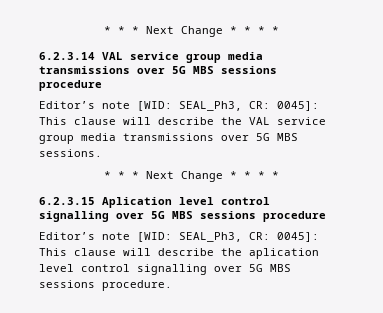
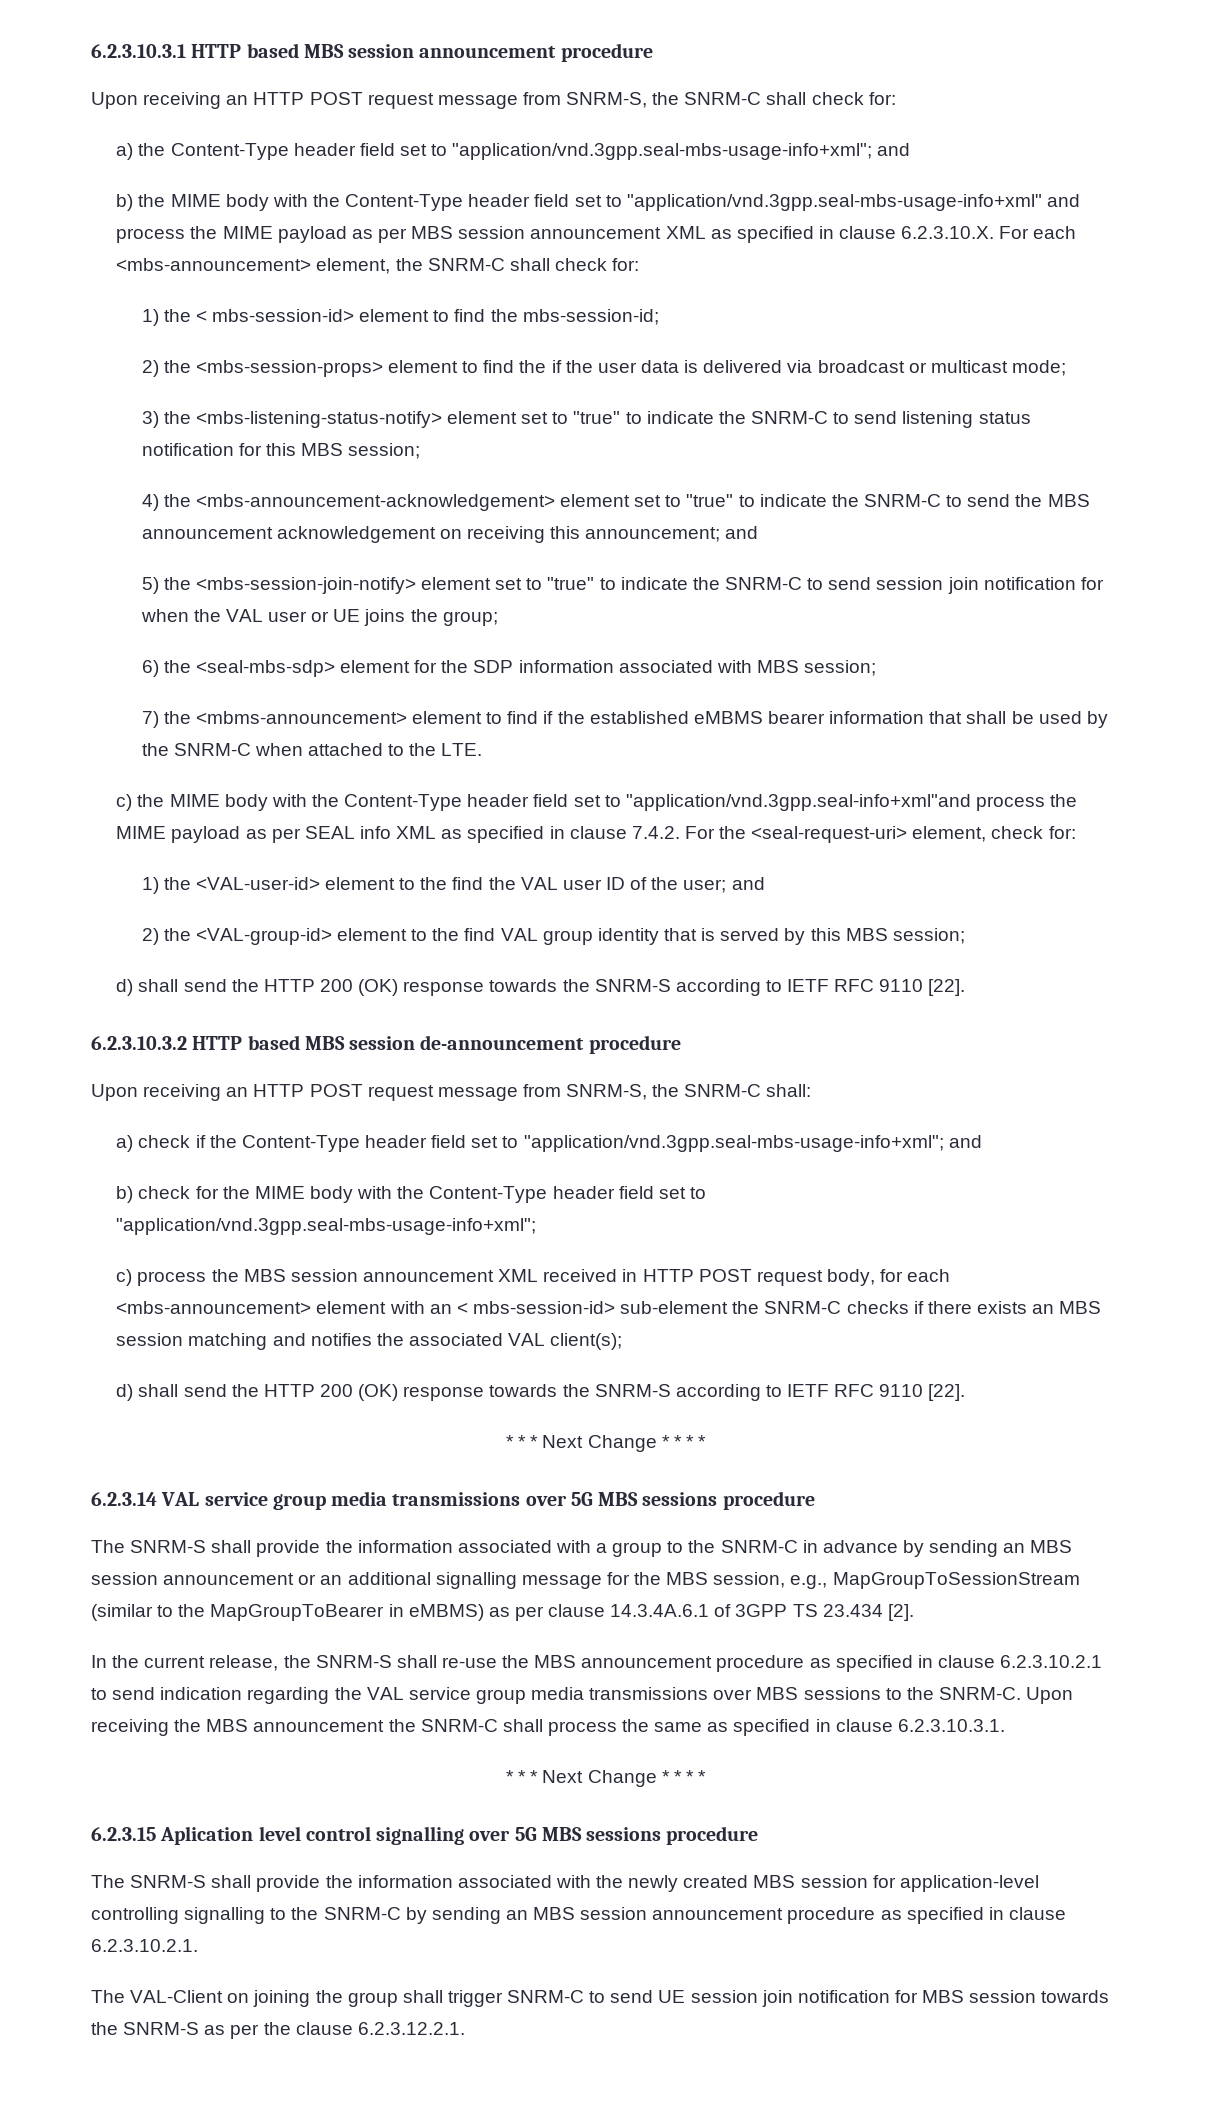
(104, 30) none -> [91,43,653,62] [91,92,896,109] [116,143,911,160] [116,194,1080,211] [116,226,1077,243] [116,258,640,274] [141,309,659,326] [141,360,1066,377] [141,411,1031,428] [141,443,421,459] [141,494,1090,511] [141,526,759,543] [141,577,1104,594] [140,609,498,626] [141,660,877,677] [141,711,1108,728] [141,743,483,756] [116,794,1078,811] [116,826,1076,843] [141,877,765,894] [141,928,965,945] [116,979,966,996] [91,1035,681,1054] [91,1084,812,1101] [116,1135,982,1152] [116,1186,706,1203] [116,1218,537,1235] [116,1269,951,1286] [116,1301,1102,1314] [116,1333,623,1350] [116,1384,966,1401] 6.2.3.10.3.1 HTTP based MBS session announcement procedure // Upon receiving an HTTP POST request message from SNRM-S, the SNRM-C shall check for: // a) the Content-Type header field set to "application/vnd.3gpp.seal-mbs-usage-info+xml"; and // b) the MIME body with the Content-Type header field set to "application/vnd.3gpp.seal-mbs-usage-info+xml" and process the MIME payload as per MBS session announcement XML as specified in clause 6.2.3.10.X. For each <mbs-announcement> element, the SNRM-C shall check for: // 1) the < mbs-session-id> element to find the mbs-session-id; // 2) the <mbs-session-props> element to find the if the user data is delivered via broadcast or multicast mode; // 3) the <mbs-listening-status-notify> element set to "true" to indicate the SNRM-C to send listening status notification for this MBS session; // 4) the <mbs-announcement-acknowledgement> element set to "true" to indicate the SNRM-C to send the MBS announcement acknowledgement on receiving this announcement; and // 5) the <mbs-session-join-notify> element set to "true" to indicate the SNRM-C to send session join notification for when the VAL user or UE joins the group; // 6) the <seal-mbs-sdp> element for the SDP information associated with MBS session; // 7) the <mbms-announcement> element to find if the established eMBMS bearer information that shall be used by the SNRM-C when attached to the LTE. // c) the MIME body with the Content-Type header field set to "application/vnd.3gpp.seal-info+xml"and process the MIME payload as per SEAL info XML as specified in clause 7.4.2. For the <seal-request-uri> element, check for: // 1) the <VAL-user-id> element to the find the VAL user ID of the user; and // 2) the <VAL-group-id> element to the find VAL group identity that is served by this MBS session; // d) shall send the HTTP 200 (OK) response towards the SNRM-S according to IETF RFC 9110 [22]. // 6.2.3.10.3.2 HTTP based MBS session de-announcement procedure // Upon receiving an HTTP POST request message from SNRM-S, the SNRM-C shall: // a) check if the Content-Type header field set to "application/vnd.3gpp.seal-mbs-usage-info+xml"; and // b) check for the MIME body with the Content-Type header field set to "application/vnd.3gpp.seal-mbs-usage-info+xml"; // c) process the MBS session announcement XML received in HTTP POST request body, for each <mbs-announcement> element with an < mbs-session-id> sub-element the SNRM-C checks if there exists an MBS session matching and notifies the associated VAL client(s); // d) shall send the HTTP 200 (OK) response towards the SNRM-S according to IETF RFC 9110 [22]. //
[39,101,319,111] [39,117,214,125] Editor’s note [WID: SEAL_Ph3, CR: 0045]: This clause will describe -> [91,1540,1073,1557] [91,1572,1080,1589] [91,1604,914,1621] [91,1655,1103,1672] [91,1687,330,1704] The SNRM-S shall provide the information associated with a group to the SNRM-C in advance by sending an MBS session announcement or an additional signalling message for the MBS session, e.g., MapGroupToSessionStream (similar to the MapGroupToBearer in eMBMS) as per clause 14.3.4A.6.1 of 3GPP TS 23.434 [2]. // In the current release, the SNRM-S shall re-use the MBS announcement procedure as specified in clause 6.2.3.10.2.1 to send indication regarding
[256,133,298,141] [39,149,102,157] 5G MBS sessions. -> [756,1687,1074,1704] [91,1719,1005,1736] MBS sessions to the SNRM-C. Upon receiving the MBS announcement the SNRM-C shall process the same as specified in clause 6.2.3.10.3.1.
[39,232,319,242] [39,248,319,259] [39,264,291,275] [39,280,172,291] Editor’s note [WID: SEAL_Ph3, CR: 0045]: This clause will describe the aplication level control signalling over 5G MBS sessions procedure. -> [91,1875,1039,1892] [91,1907,1066,1924] [91,1939,198,1952] [91,1990,1110,2007] [91,2022,465,2039] The SNRM-S shall provide the information associated with the newly created MBS session for application-level controlling signalling to the SNRM-C by sending an MBS session announcement procedure as specified in clause 6.2.3.10.2.1. // The VAL-Client on joining the group shall trigger SNRM-C to send UE session join notification for MBS session towards the SNRM-S as per the clause 6.2.3.12.2.1.

